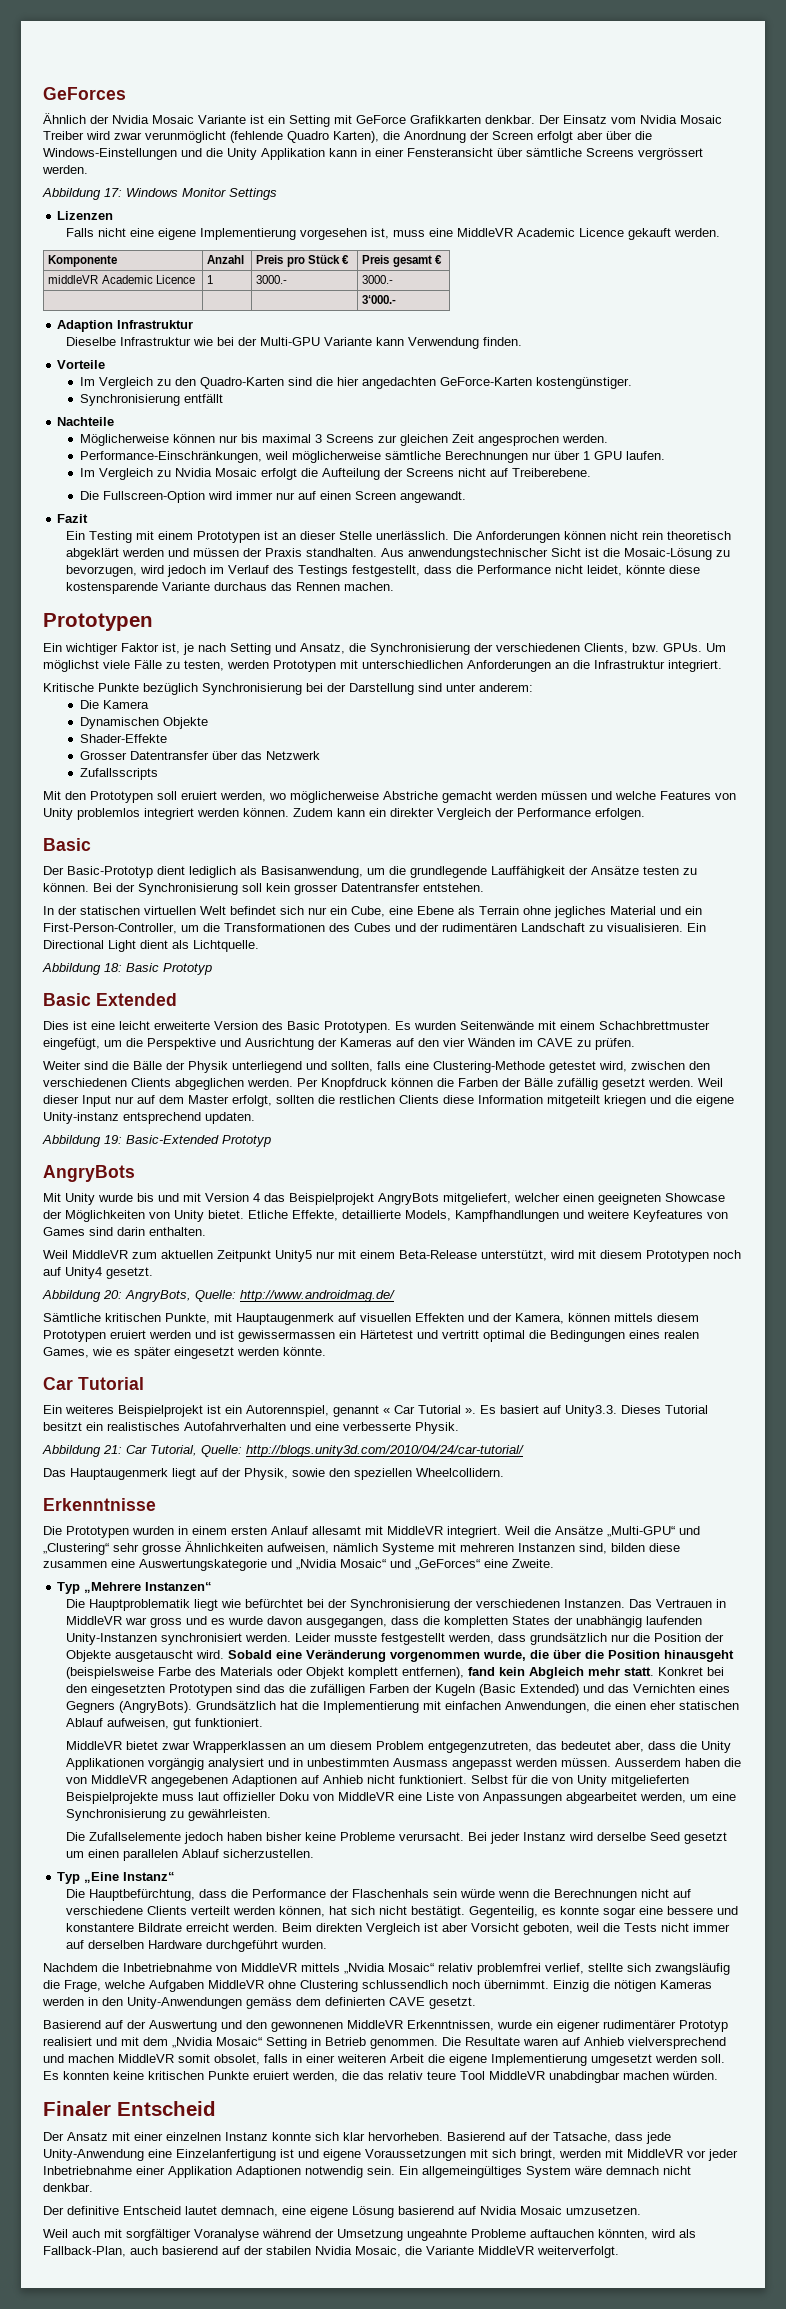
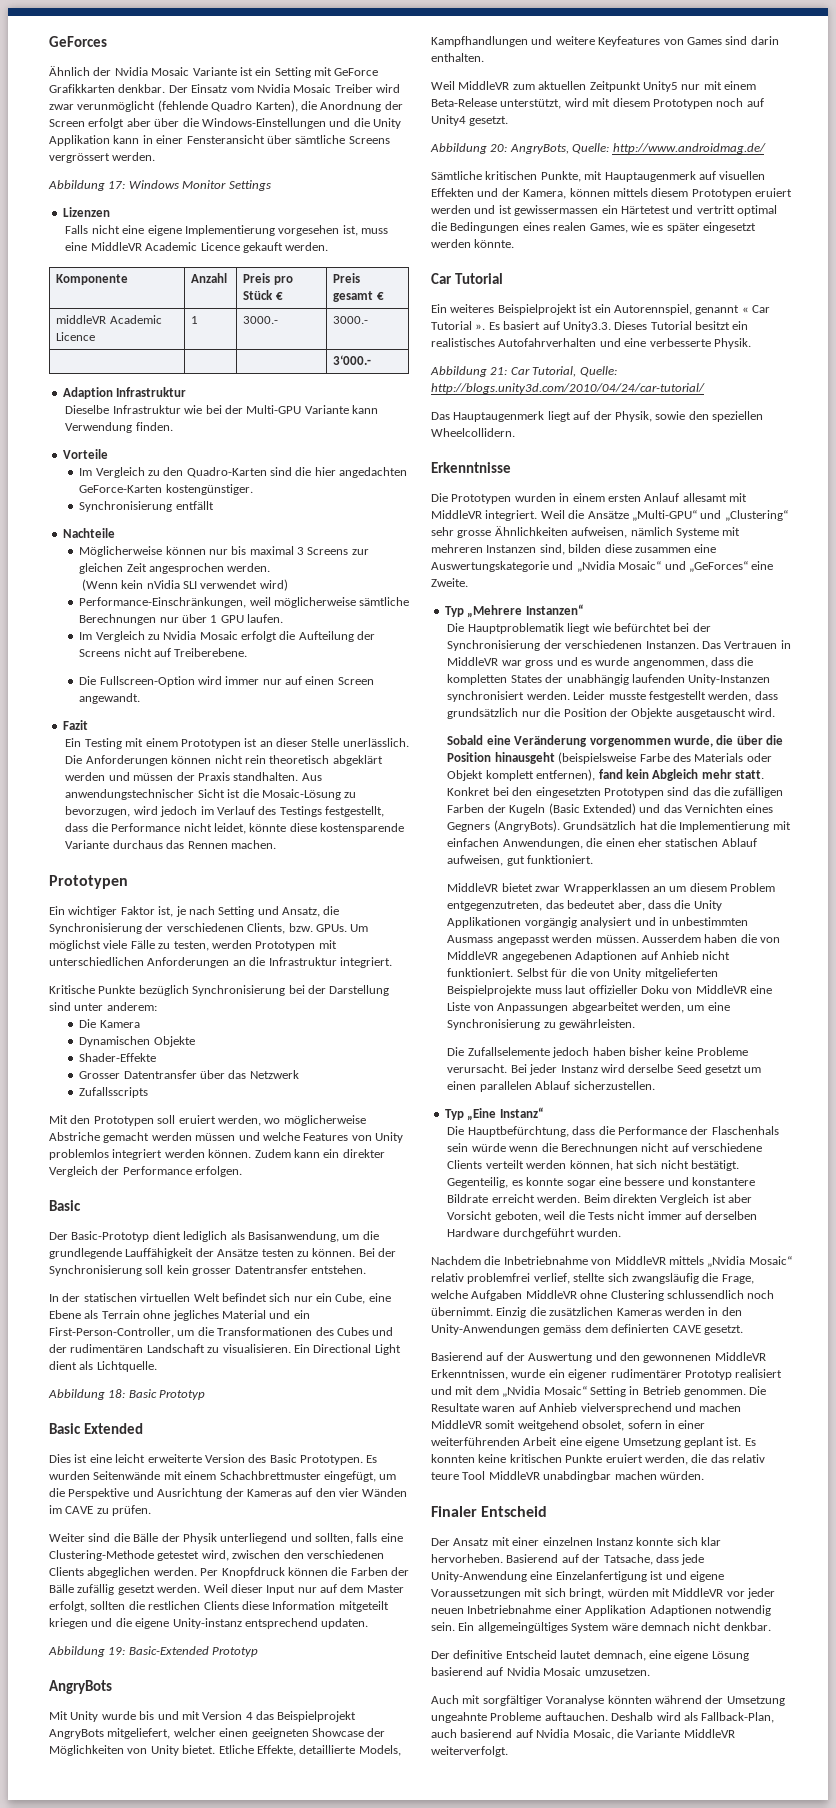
(609, 438) none -> [81,579,288,591] // (Wenn kein nVidia SLI verwendet wird)
[266,1616,387,1628] davon ausgegangen, -> [632,660,708,668] angenommen,
(224, 1654) none -> (776, 712) //
[614,1980,656,1992] nötigen -> [549,1307,614,1316] zusätzlichen
[214,2054,725,2066] obsolet, falls in einer weiteren Arbeit die eigene Implementierung umgesetzt werden soll. -> [517,1420,706,1431] [431,1437,742,1448] weitgehend obsolet, sofern in einer weiterführenden Arbeit eine eigene Umsetzung geplant ist.
[559,2149,601,2158] werden -> [607,1588,649,1597] würden
(738, 2155) none -> [431,1608,464,1614] neuen
[43,2229,100,2238] Weil auch -> [431,1695,459,1704] Auch
(259, 2235) none -> [607,1695,652,1704] könnten
[530,2229,648,2240] auftauchen könnten, -> [544,1712,654,1721] auftauchen. Deshalb
[244,2246,311,2255] der stabilen -> (533, 1733) none

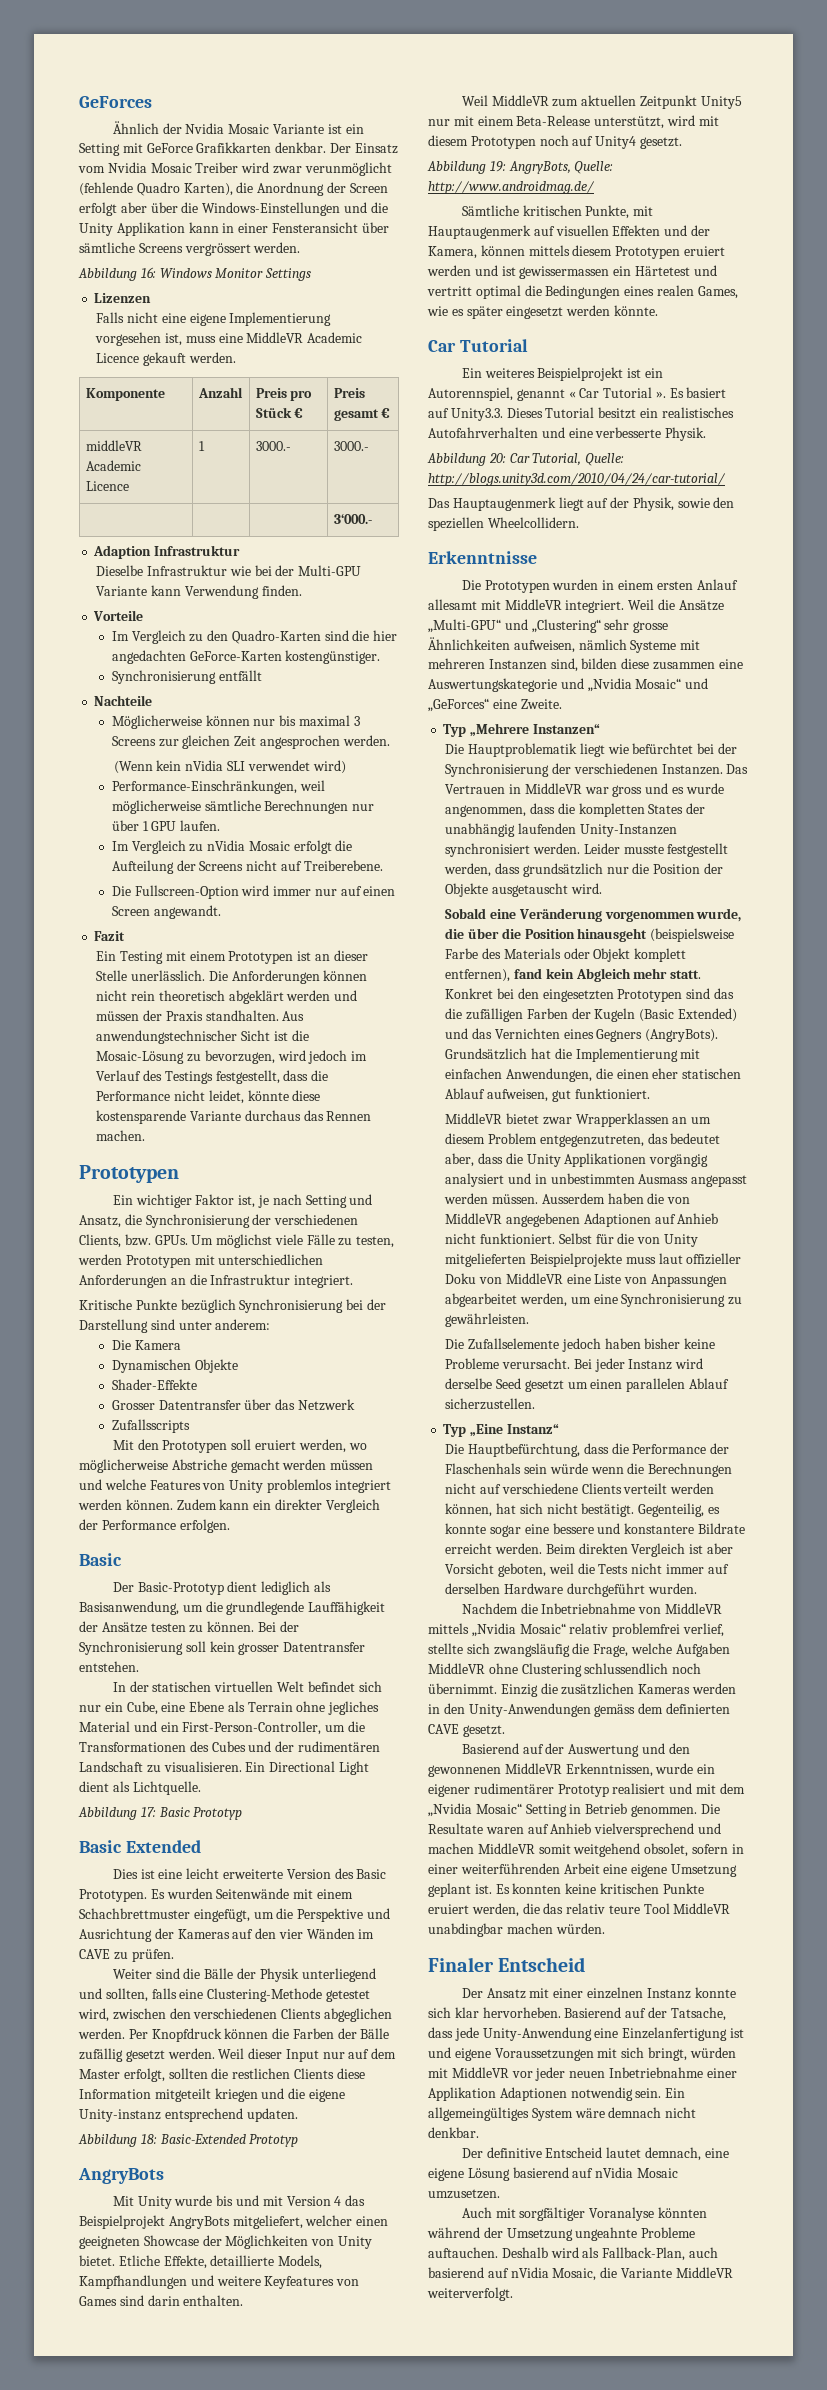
[108,181,126,189] 17: -> [140,267,156,278] 16:
[163,631,197,640] Nvidia -> [207,840,246,851] nVidia
[108,1389,126,1398] 18: -> [140,1807,156,1817] 17:
[108,1647,126,1655] 19: -> [140,2134,157,2144] 18:
[490,144,508,152] 20: -> [489,161,506,172] 19:
[490,367,508,375] 21: -> [488,453,506,463] 20:
[506,1667,540,1676] Nvidia -> [595,2167,634,2178] nVidia
[536,1729,570,1738] Nvidia -> [510,2267,549,2278] nVidia

